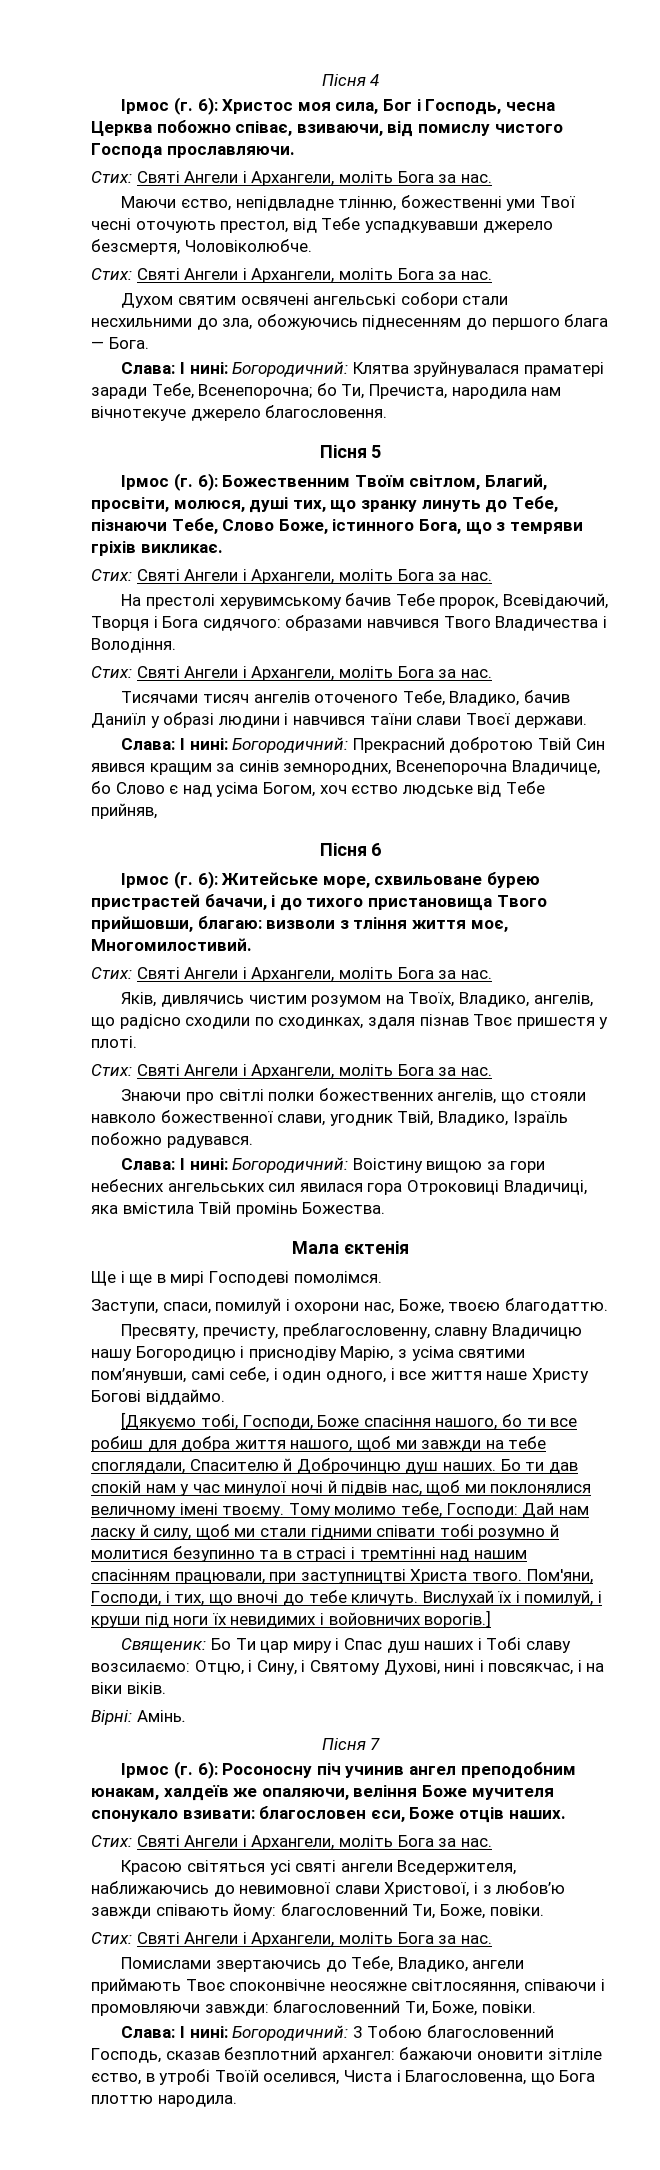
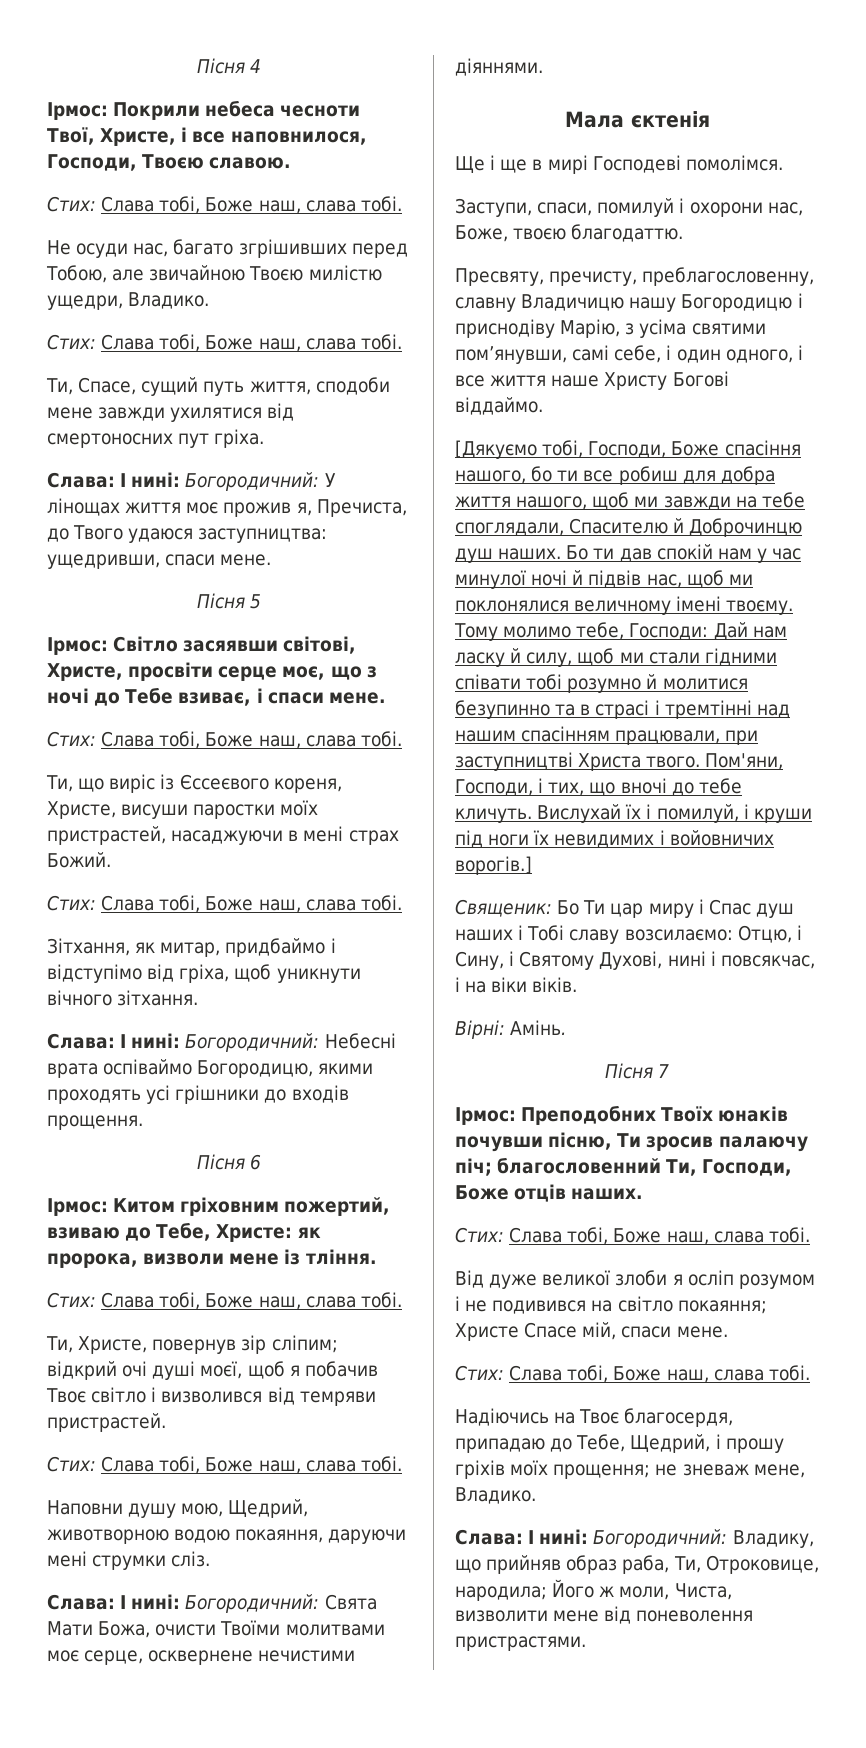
[121,97,555,115] [91,120,563,137] [91,143,295,159] [91,171,492,186] [121,195,575,211] [91,217,553,233] [91,239,312,255] [91,268,492,283] [121,292,509,308] [91,314,609,330] [91,337,149,349] [121,361,604,377] [91,383,562,399] [91,405,388,421] [319,444,382,458] [121,473,547,491] [91,496,558,513] [91,518,583,535] [91,541,223,556] [91,569,492,584] [121,593,608,609] [91,615,607,631] [91,638,176,653] [91,666,492,681] [121,690,570,706] [91,712,588,728] [121,737,605,753] [91,760,600,775] [91,781,545,797] [91,803,157,819] [319,842,382,856] [121,871,540,889] [91,894,547,911] [91,916,508,932] [91,938,252,951] [91,967,492,982] [121,992,593,1007] [91,1014,609,1029] [91,1036,137,1048] [91,1064,492,1079] [121,1088,586,1104] [91,1110,568,1126] [91,1132,253,1148] [121,1157,545,1173] [91,1179,587,1195] [91,1201,386,1217] Ірмос (г. 6): Христос моя сила, Бог і Господь, чесна Церква побожно співає, взиваючи, від помислу чистого Господа прославляючи. // Стих: Святі Ангели і Архангели, моліть Бога за нас. // Маючи єство, непідвладне тлінню, божественні уми Твої чесні оточують престол, від Тебе успадкувавши джерело безсмертя, Чоловіколюбче. // Стих: Святі Ангели і Архангели, моліть Бога за нас. // Духом святим освячені ангельські собори стали несхильними до зла, обожуючись піднесенням до першого блага — Бога. // Слава: І нині: Богородичний: Клятва зруйнувалася праматері заради Тебе, Всенепорочна; бо Ти, Пречиста, народила нам вічнотекуче джерело благословення. // Пісня 5 // Ірмос (г. 6): Божественним Твоїм світлом, Благий, просвіти, молюся, душі тих, що зранку линуть до Тебе, пізнаючи Тебе, Слово Боже, істинного Бога, що з темряви гріхів викликає. // Стих: Святі Ангели і Архангели, моліть Бога за нас. // На престолі херувимському бачив Тебе пророк, Всевідаючий, Творця і Бога сидячого: образами навчився Твого Владичества і Володіння. // Стих: Святі Ангели і Архангели, моліть Бога за нас. // Тисячами тисяч ангелів оточеного Тебе, Владико, бачив Даниїл у образі людини і навчився таїни слави Твоєї держави. // Слава: І нині: Богородичний: Прекрасний добротою Твій Син явився кращим за синів земнородних, Всенепорочна Владичице, бо Слово є над усіма Богом, хоч єство людське від Тебе прийняв, // Пісня 6 // Ірмос (г. 6): Житейське море, схвильоване бурею пристрастей бачачи, і до тихого пристановища Твого прийшовши, благаю: визволи з тління життя моє, Многомилостивий. // Стих: Святі Ангели і Архангели, моліть Бога за нас. // Яків, дивлячись чистим розумом на Твоїх, Владико, ангелів, що радісно сходили по сходинках, здаля пізнав Твоє пришестя у плоті. // Стих: Святі Ангели і Архангели, моліть Бога за нас. // Знаючи про світлі полки божественних ангелів, що стояли навколо божественної слави, угодник Твій, Владико, Ізраїль побожно радувався. // Слава: І нині: Богородичний: Воістину вищою за гори небесних ангельських сил явилася гора Отроковиці Владичиці, яка вмістила Твій промінь Божества. -> [47,100,361,120] [47,127,367,146] [47,154,292,171] [47,196,402,214] [47,239,408,258] [46,265,382,283] [47,292,210,310] [47,334,402,352] [46,377,390,396] [47,403,295,422] [47,429,265,448] [47,472,336,491] [47,498,407,517] [47,525,328,543] [47,554,272,569] [196,593,262,609] [47,636,357,655] [47,662,377,681] [47,687,386,706] [47,731,402,749] [46,774,342,793] [47,800,319,819] [47,826,399,845] [47,852,111,868] [47,895,402,913] [47,938,336,957] [47,964,361,983] [47,990,199,1006] [47,1033,396,1052] [47,1059,374,1078] [47,1085,349,1104] [47,1115,143,1130] [196,1154,262,1170] [47,1197,391,1216] [47,1222,321,1242] [47,1249,377,1268] [47,1292,402,1310] [46,1335,338,1354] [47,1361,378,1380] [46,1387,376,1406] [47,1413,166,1432] [47,1456,402,1474] [47,1499,309,1518] [47,1529,407,1544] [47,1551,211,1570] [47,1594,377,1613] [47,1620,385,1638] [47,1650,356,1665] [455,58,543,76] Ірмос: Покрили небеса чесноти Твої, Христе, і все наповнилося, Господи, Твоєю славою. // Стих: Слава тобі, Боже наш, слава тобі. // Не осуди нас, багато згрішивших перед Тобою, але звичайною Твоєю милістю ущедри, Владико. // Стих: Слава тобі, Боже наш, слава тобі. // Ти, Спасе, сущий путь життя, сподоби мене завжди ухилятися від смертоносних пут гріха. // Слава: І нині: Богородичний: У лінощах життя моє прожив я, Пречиста, до Твого удаюся заступництва: ущедривши, спаси мене. // Пісня 5 // Ірмос: Світло засяявши світові, Христе, просвіти серце моє, що з ночі до Тебе взиває, і спаси мене. // Стих: Слава тобі, Боже наш, слава тобі. // Ти, що виріс із Єссеєвого кореня, Христе, висуши паростки моїх пристрастей, насаджуючи в мені страх Божий. // Стих: Слава тобі, Боже наш, слава тобі. // Зітхання, як митар, придбаймо і відступімо від гріха, щоб уникнути вічного зітхання. // Слава: І нині: Богородичний: Небесні врата оспіваймо Богородицю, якими проходять усі грішники до входів прощення. // Пісня 6 // Ірмос: Китом гріховним пожертий, взиваю до Тебе, Христе: як пророка, визволи мене із тління. // Стих: Слава тобі, Боже наш, слава тобі. // Ти, Христе, повернув зір сліпим; відкрий очі душі моєї, щоб я побачив Твоє світло і визволився від темряви пристрастей. // Стих: Слава тобі, Боже наш, слава тобі. // Наповни душу мою, Щедрий, животворною водою покаяння, даруючи мені струмки сліз. // Слава: І нині: Богородичний: Свята Мати Божа, очисти Твоїми молитвами моє серце, осквернене нечистими діяннями.
[121,1761,576,1779] [91,1785,554,1801] [91,1806,566,1823] [91,1835,492,1850] [121,1860,517,1875] [91,1881,566,1897] [91,1903,544,1919] [91,1932,492,1947] [121,1956,525,1972] [91,1978,605,1994] [91,2000,536,2016] [121,2025,554,2041] [91,2047,602,2063] [91,2069,596,2085] [91,2095,237,2107] Ірмос (г. 6): Росоносну піч учинив ангел преподобним юнакам, халдеїв же опаляючи, веління Боже мучителя спонукало взивати: благословен єси, Боже отців наших. // Стих: Святі Ангели і Архангели, моліть Бога за нас. // Красою світяться усі святі ангели Вседержителя, наближаючись до невимовної слави Христової, і з любов’ю завжди співають йому: благословенний Ти, Боже, повіки. // Стих: Святі Ангели і Архангели, моліть Бога за нас. // Помислами звертаючись до Тебе, Владико, ангели приймають Твоє споконвічне неосяжне світлосяяння, співаючи і промовляючи завжди: благословенний Ти, Боже, повіки. // Слава: І нині: Богородичний: 3 Тобою благословенний Господь, сказав безплотний архангел: бажаючи оновити зітліле єство, в утробі Твоїй оселився, Чиста і Благословенна, що Бога плоттю народила. -> [455,1105,789,1125] [455,1132,808,1152] [455,1157,793,1176] [455,1184,644,1202] [455,1227,810,1245] [455,1270,815,1289] [455,1296,767,1314] [455,1322,728,1341] [455,1365,810,1383] [455,1408,734,1427] [455,1434,784,1453] [455,1460,805,1479] [455,1487,536,1504] [455,1529,814,1548] [455,1555,819,1574] [455,1579,732,1601] [455,1606,754,1624] [455,1636,586,1651] Ірмос: Преподобних Твоїх юнаків почувши пісню, Ти зросив палаючу піч; благословенний Ти, Господи, Боже отців наших. // Стих: Слава тобі, Боже наш, слава тобі. // Від дуже великої злоби я осліп розумом і не подивився на світло покаяння; Христе Спасе мій, спаси мене. // Стих: Слава тобі, Боже наш, слава тобі. // Надіючись на Твоє благосердя, припадаю до Тебе, Щедрий, і прошу гріхів моїх прощення; не зневаж мене, Владико. // Слава: І нині: Богородичний: Владику, що прийняв образ раба, Ти, Отроковице, народила; Його ж моли, Чиста, визволити мене від поневолення пристрастями.

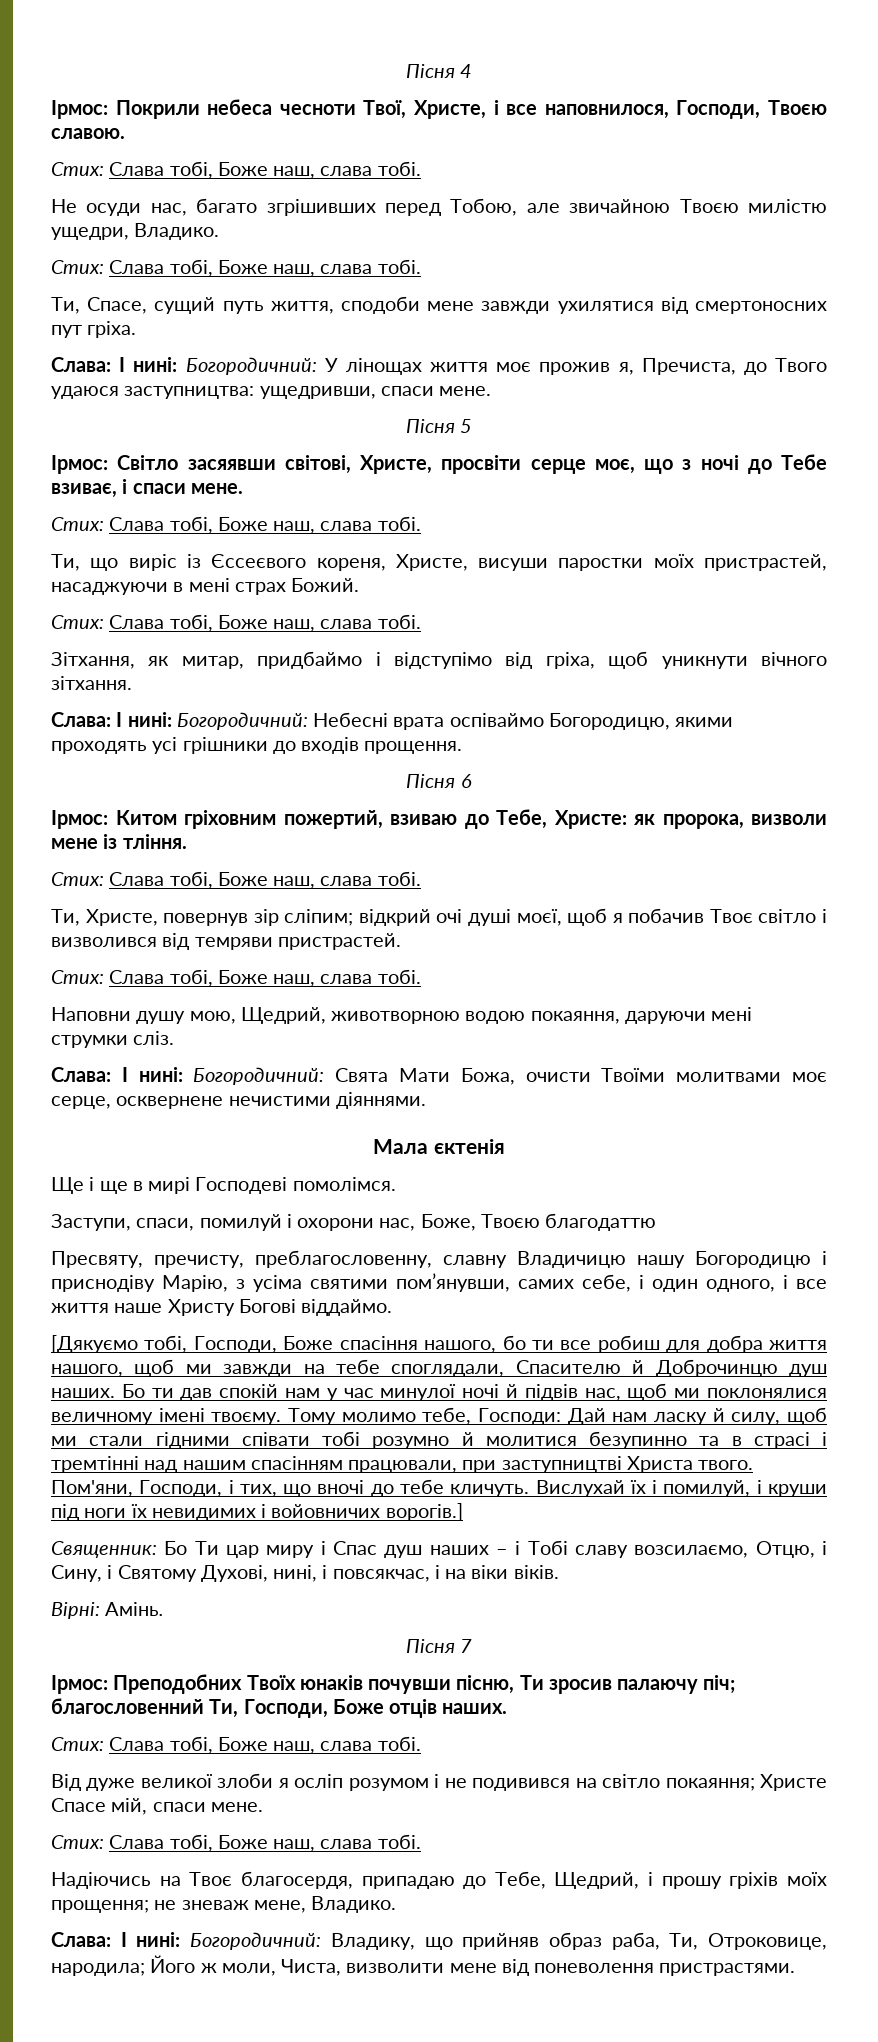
[513,224,684,242] твоєю благодаттю. -> [480,1213,657,1231] Твоєю благодаттю
[572,345,610,361] самі -> [518,1279,574,1289] самих
[455,899,552,917] Священик: -> [51,1541,157,1558] Священник:
(513, 935) none -> [495,1549,508,1555] –
[624,929,733,941] возсилаємо: -> [634,1545,749,1558] возсилаємо,
[667,951,706,966] нині -> [273,1565,318,1582] нині,

